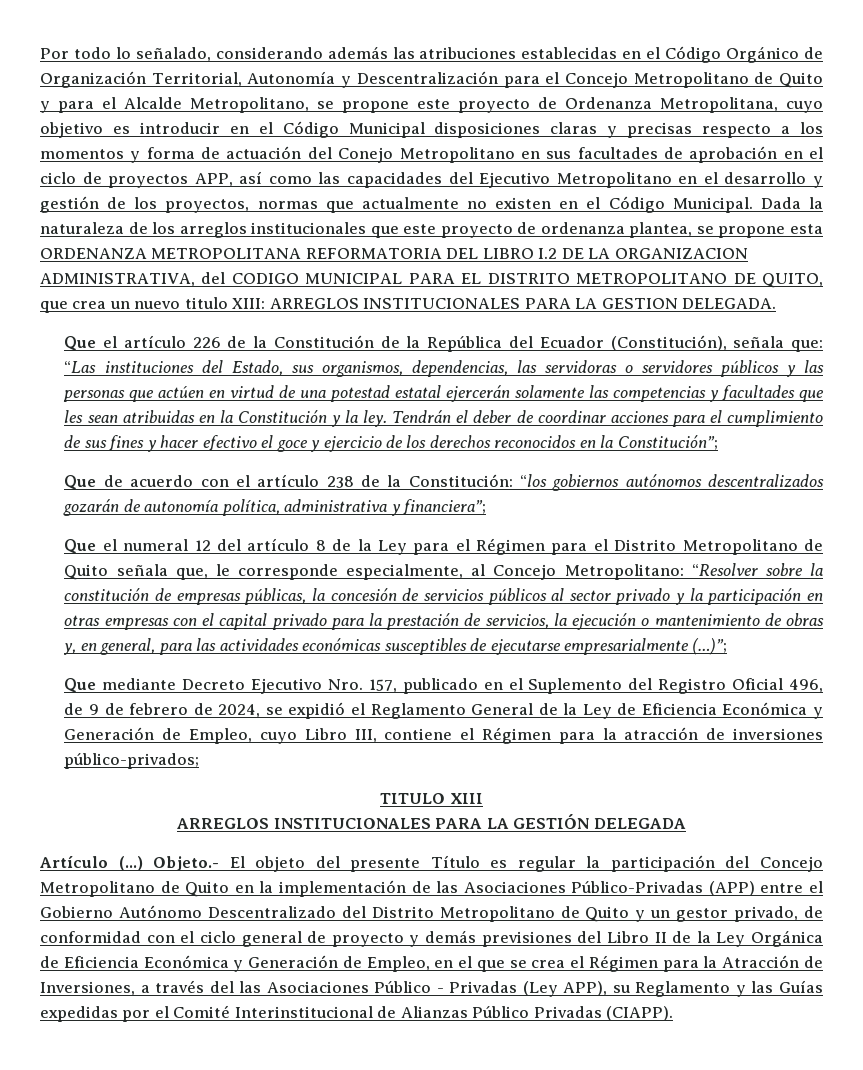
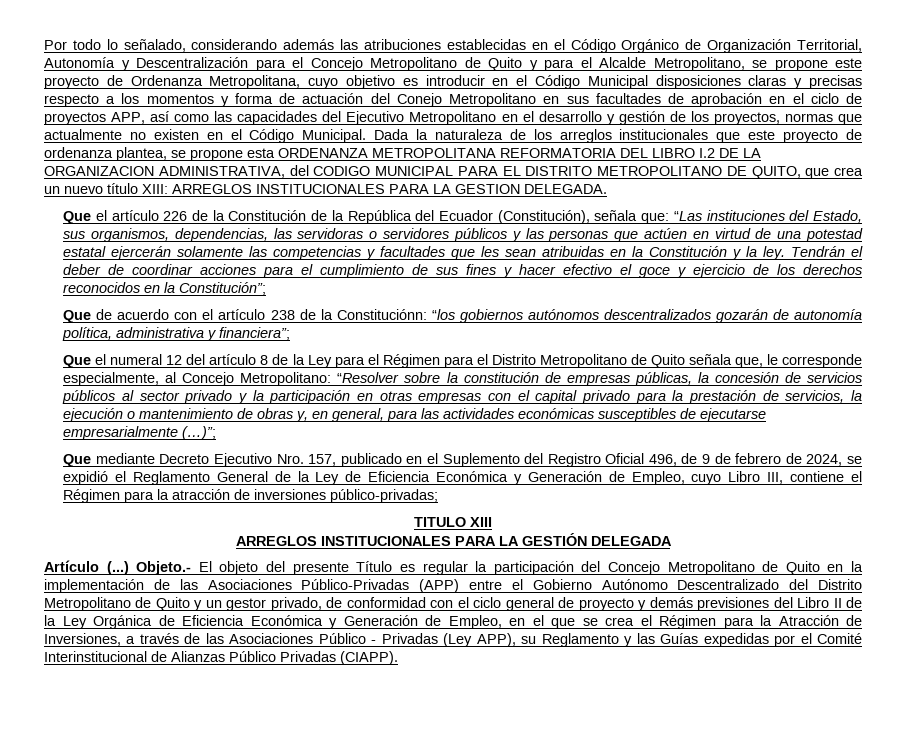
[184,297,228,309] titulo -> [107,183,138,194] título
[408,474,513,487] Constitución: -> [336,309,427,320] Constituciónn:
[64,753,200,769] público-privados; -> [330,489,439,503] público-privadas;
[209,981,234,993] del -> [184,633,201,644] de

